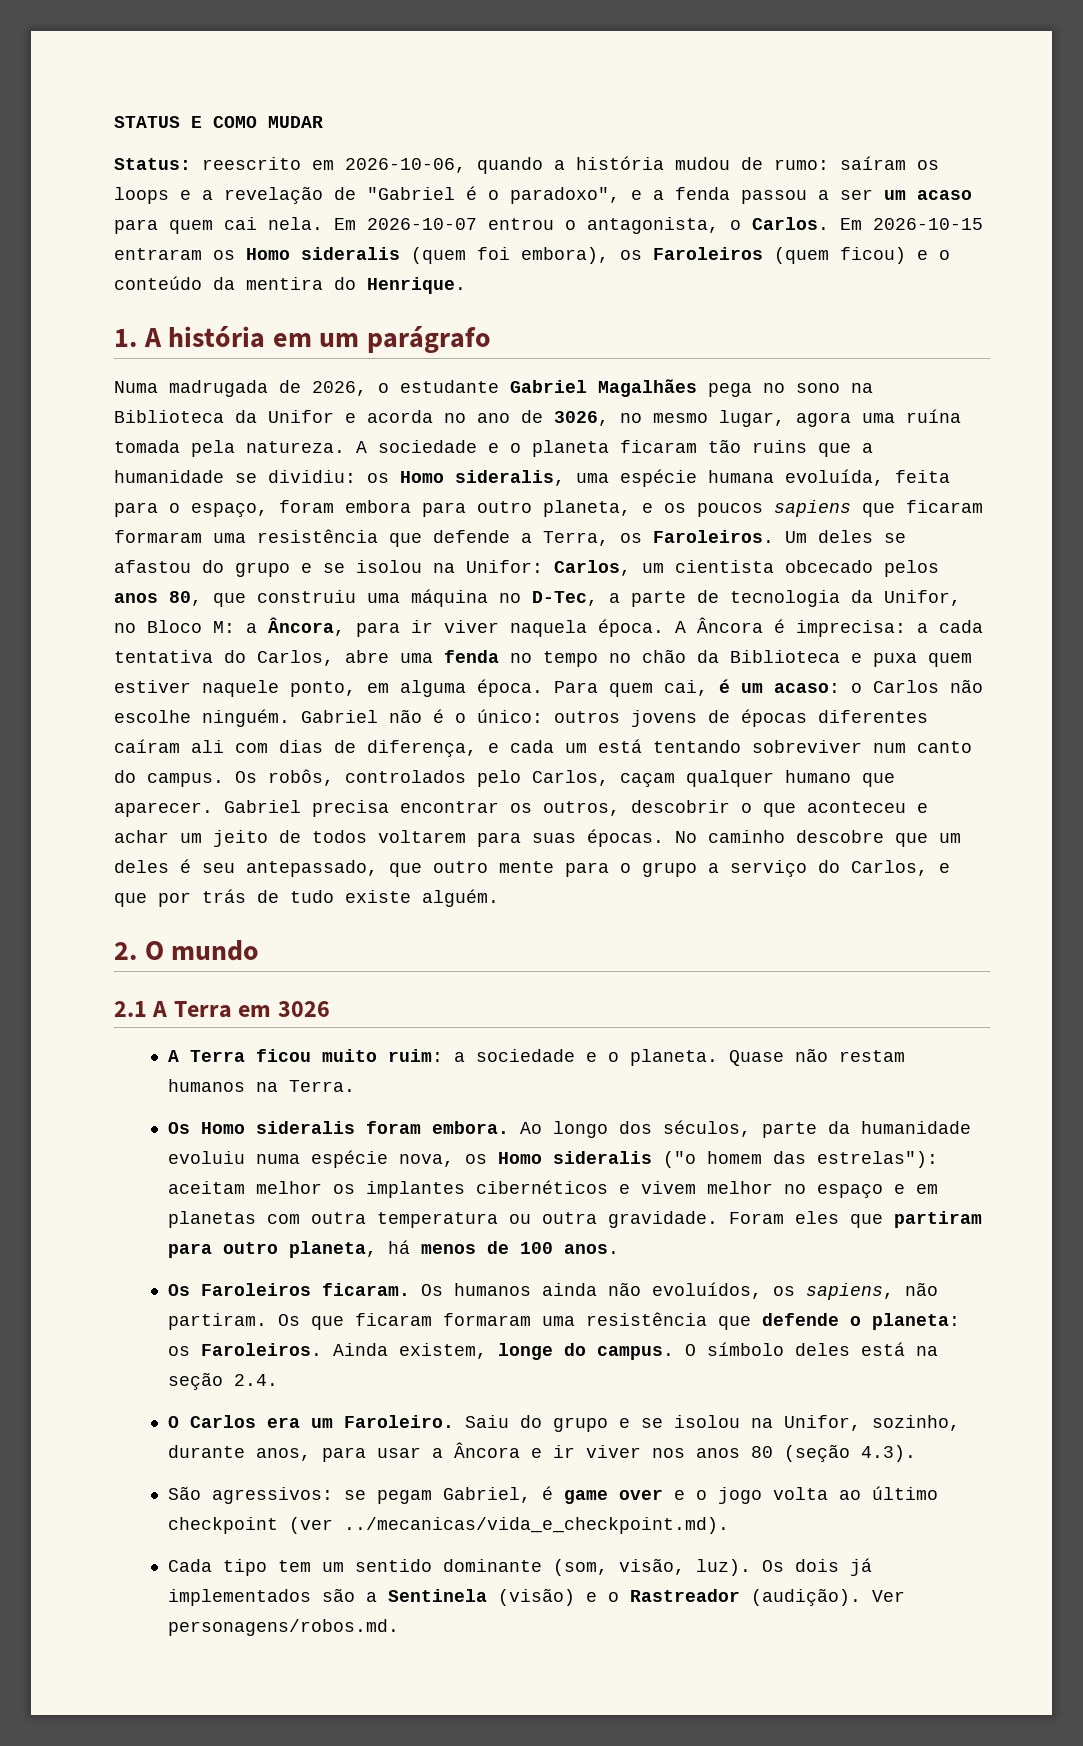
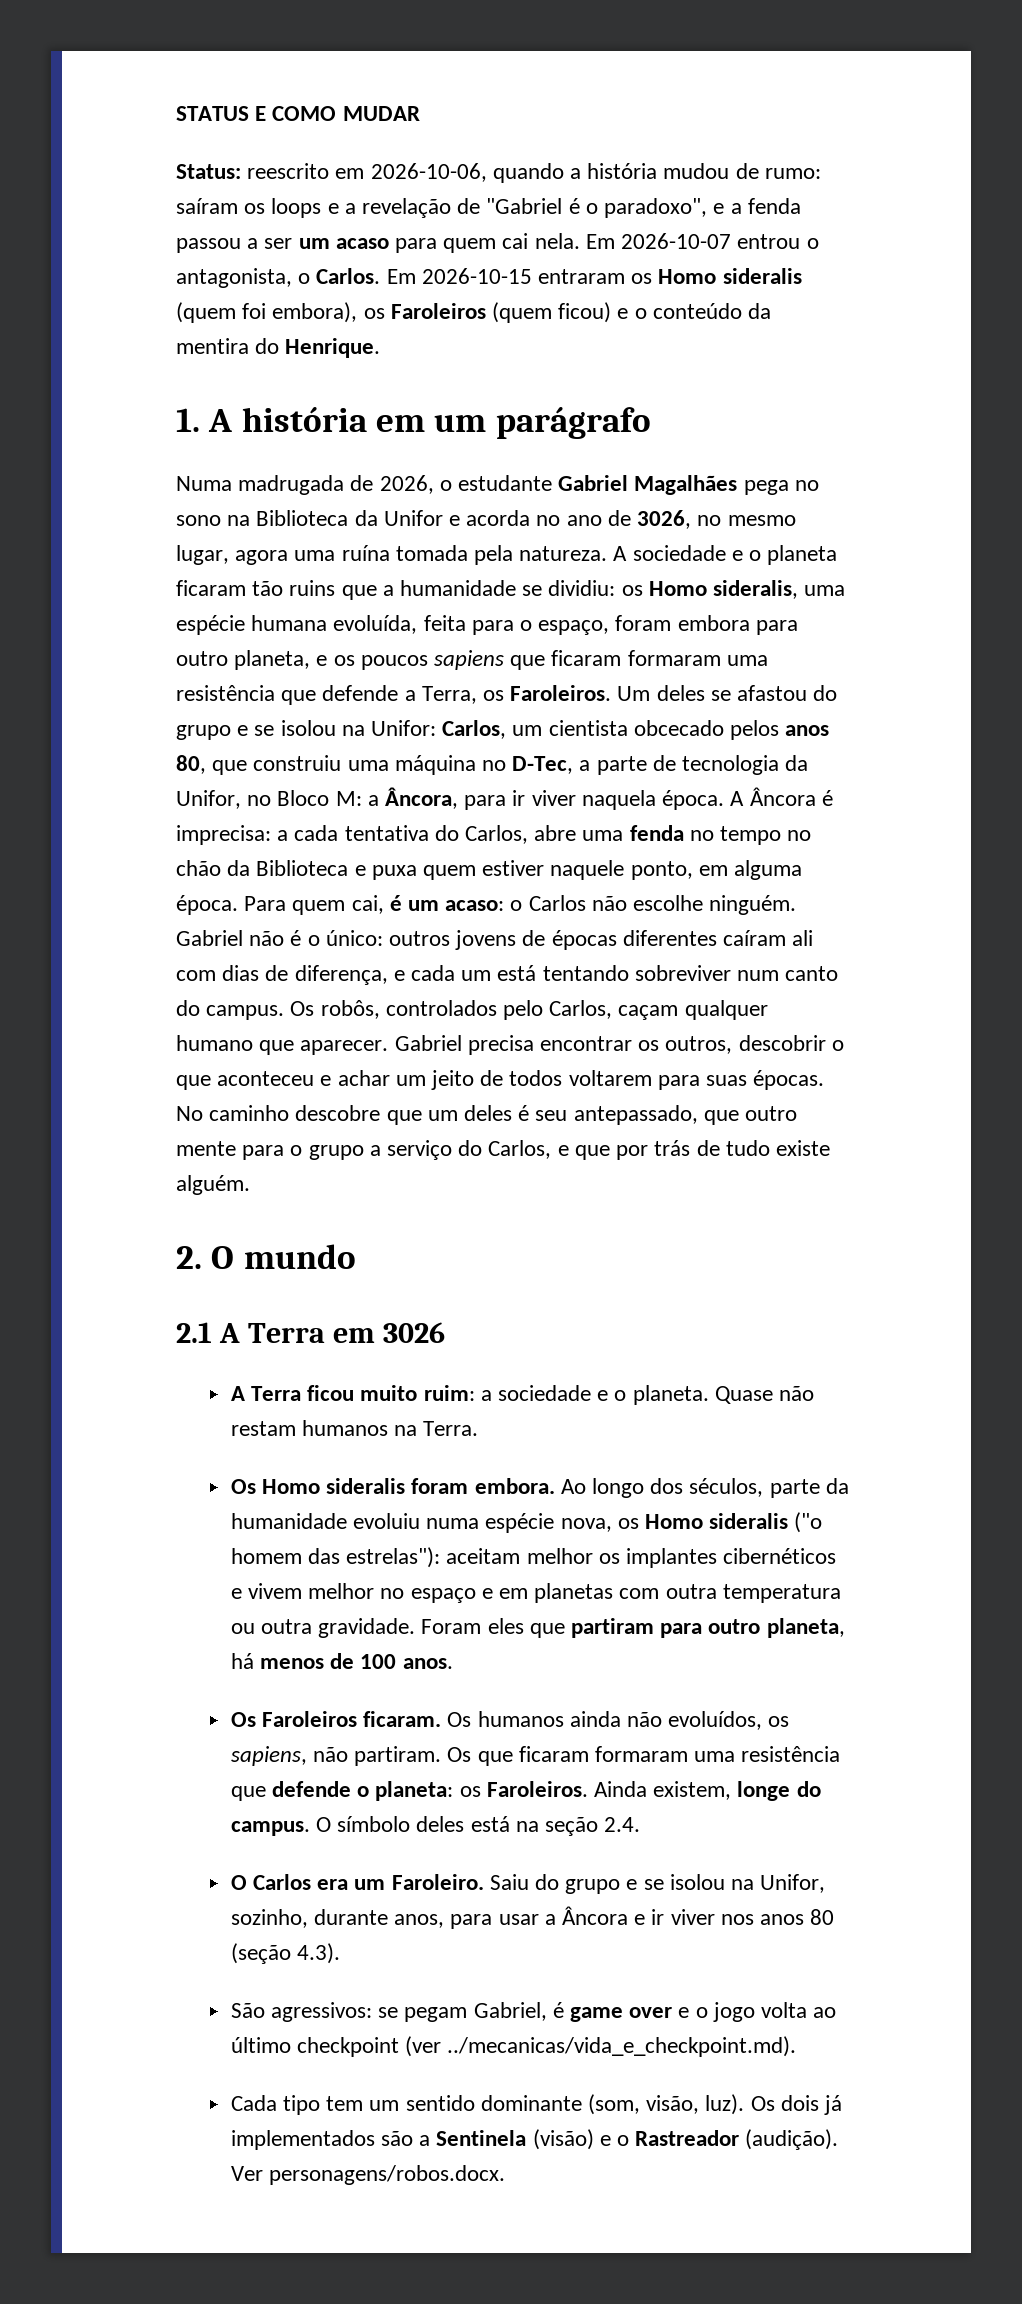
[167,1619,399,1636] personagens/robos.md. -> [268,2165,505,2185] personagens/robos.docx.

